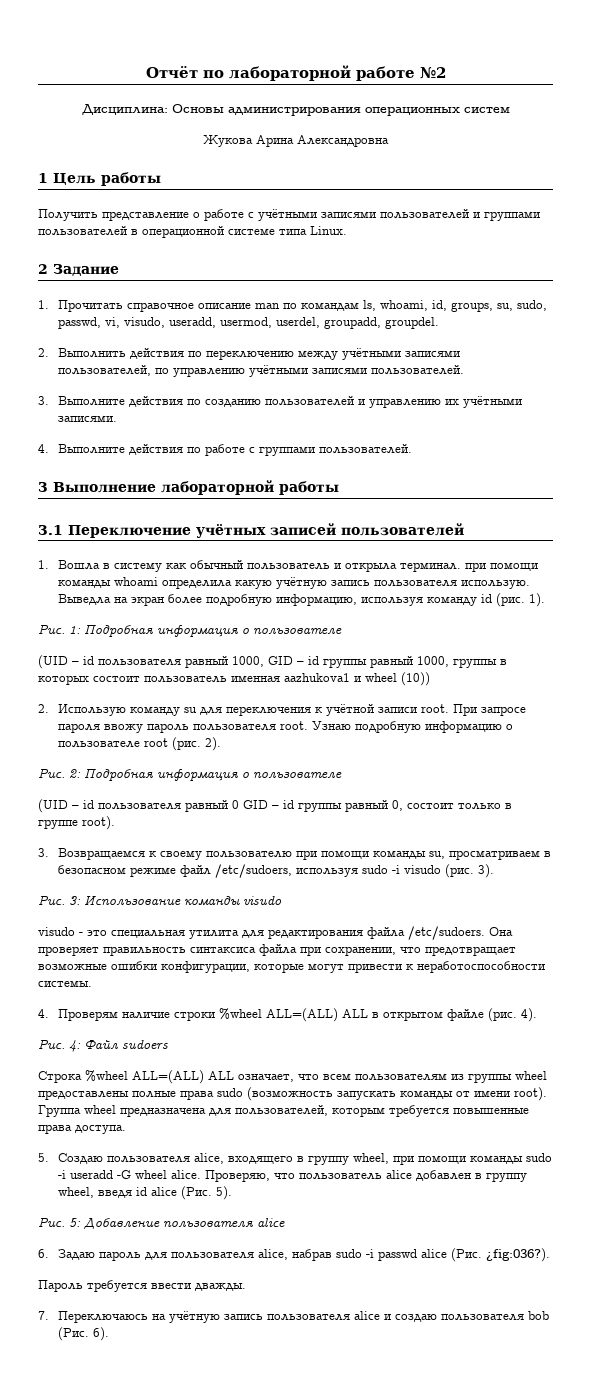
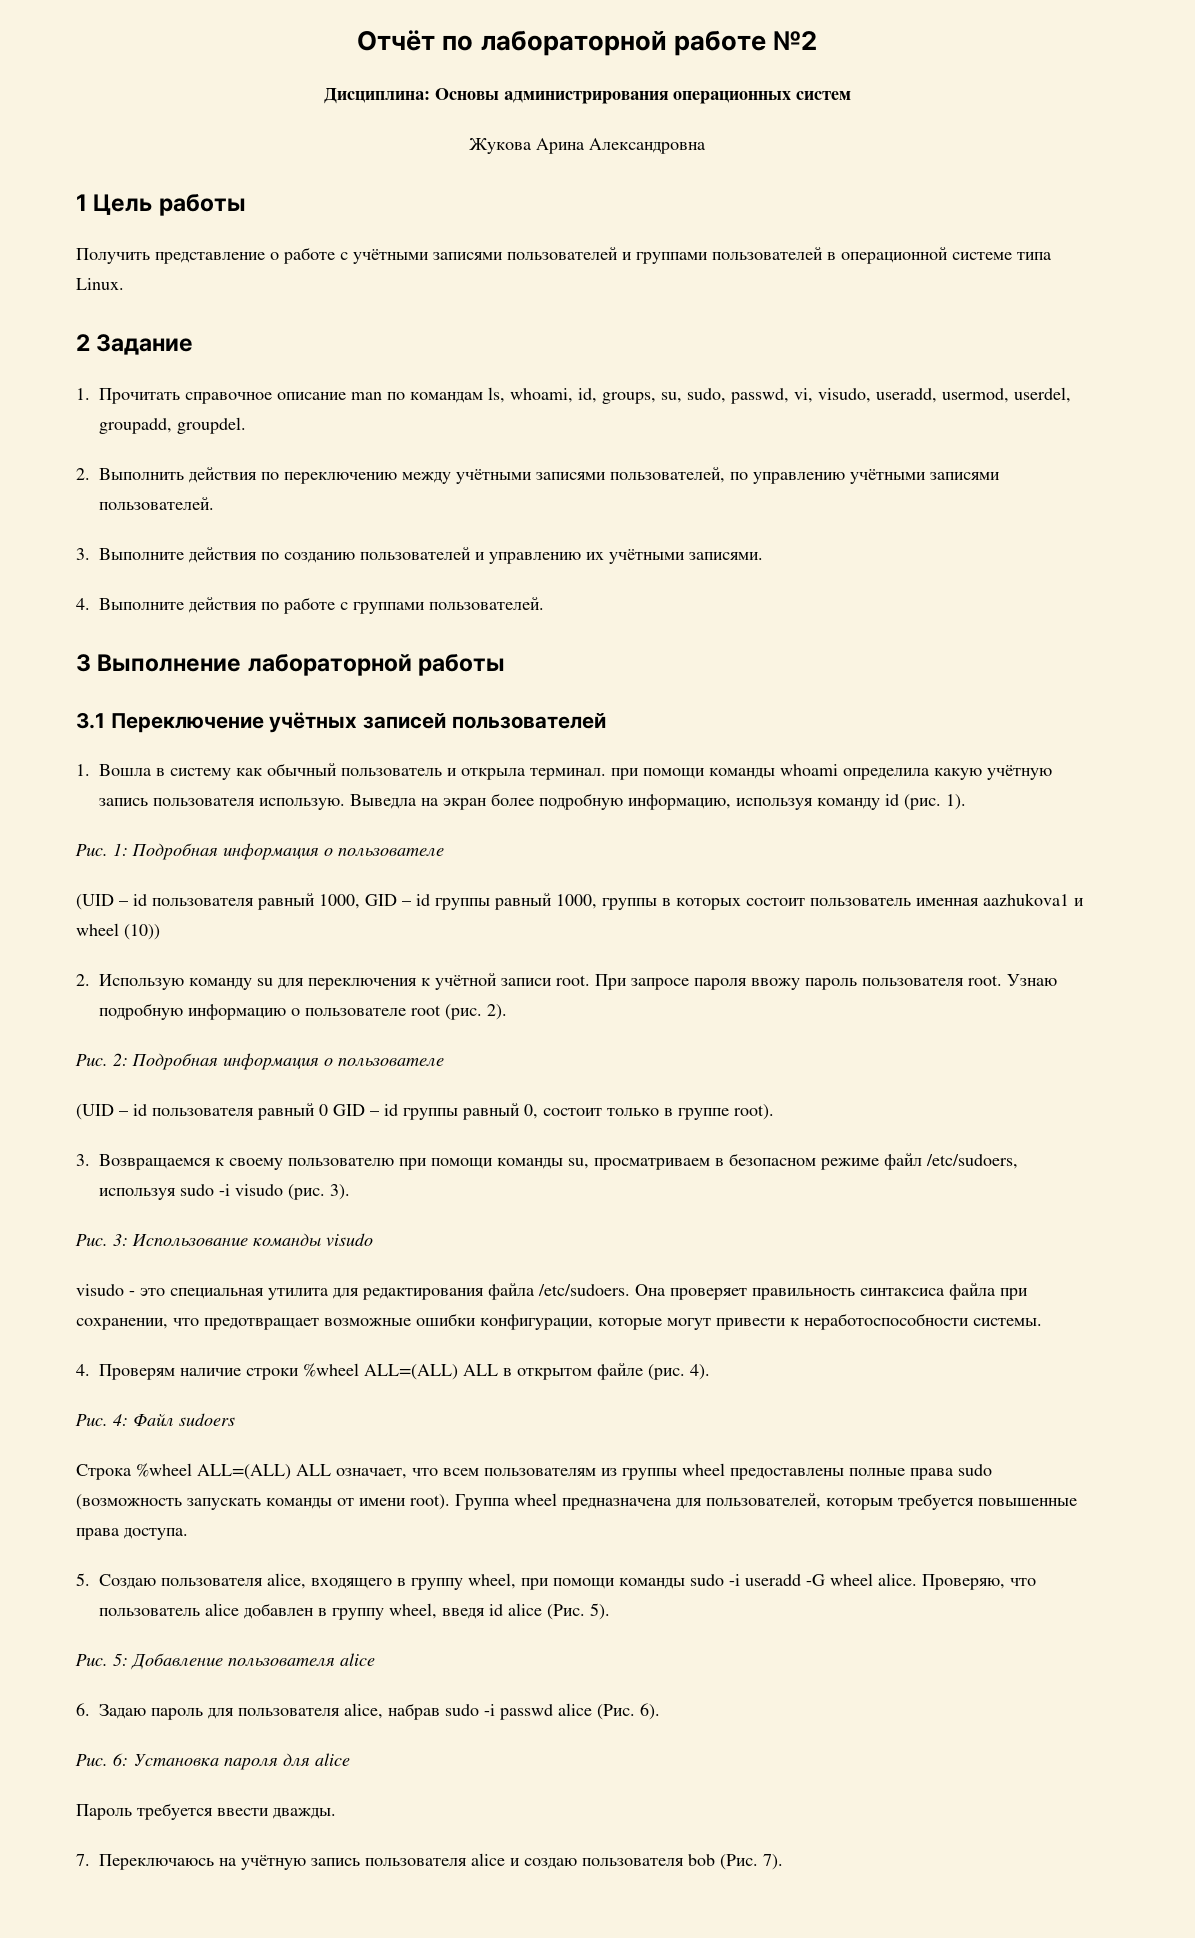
[485,1248,550,1262] ¿fig:036?). -> [640,1703,660,1720] [75,1753,350,1770] 6). // Рис. 6: Установка пароля для alice
[92,1327,109,1341] 6). -> [763,1854,783,1870] 7).

